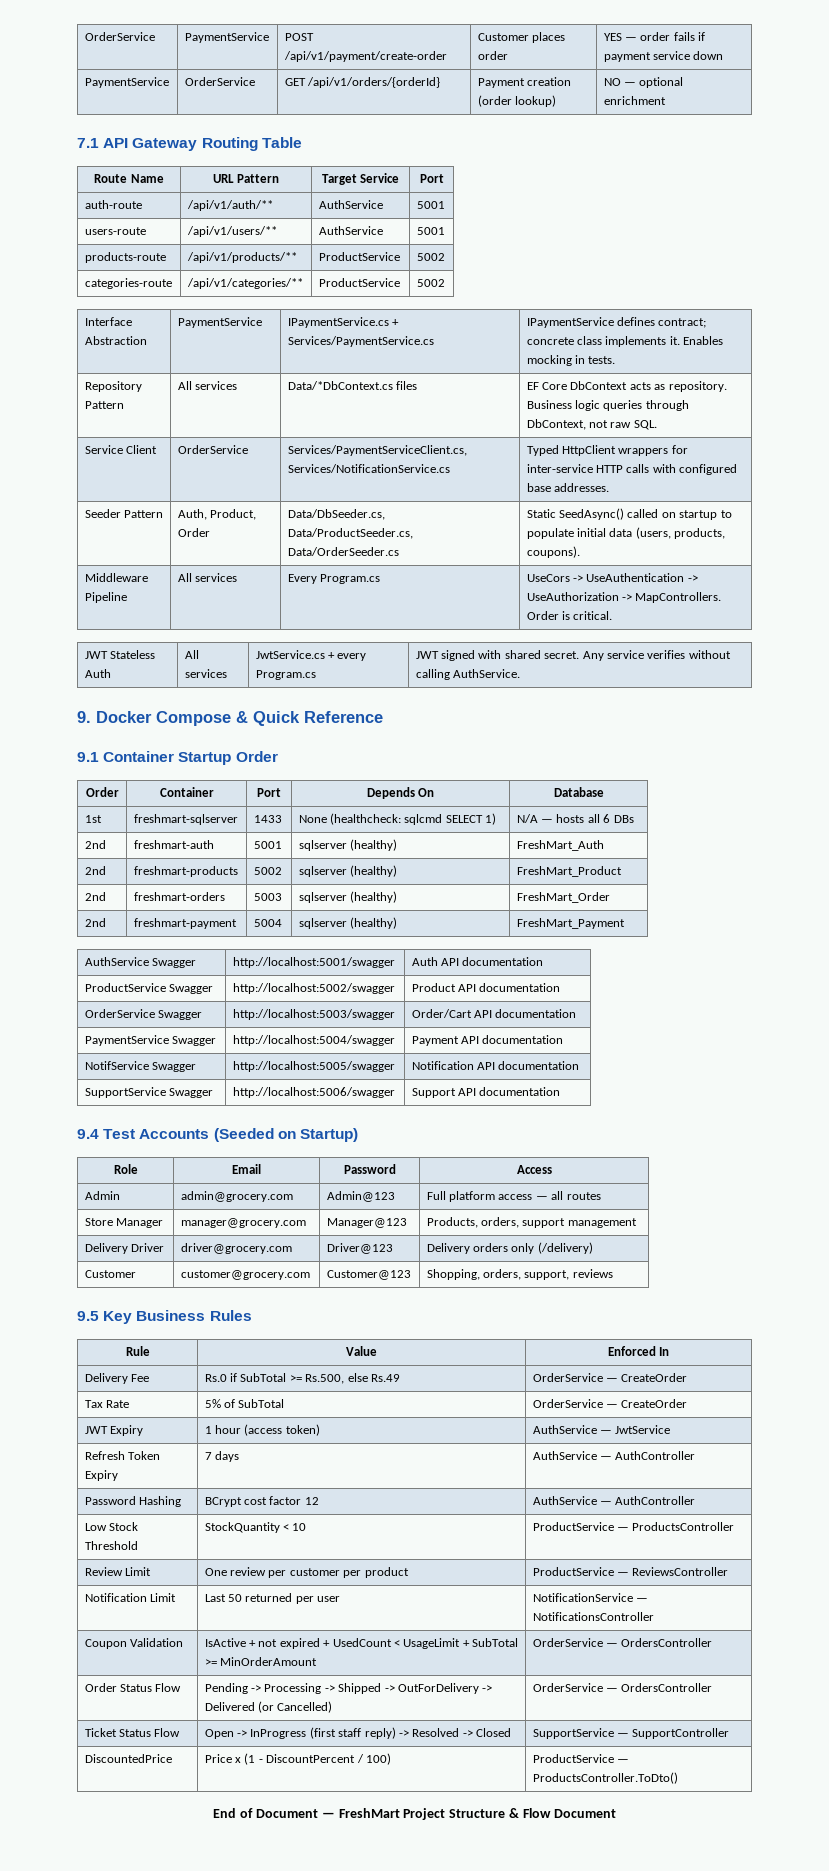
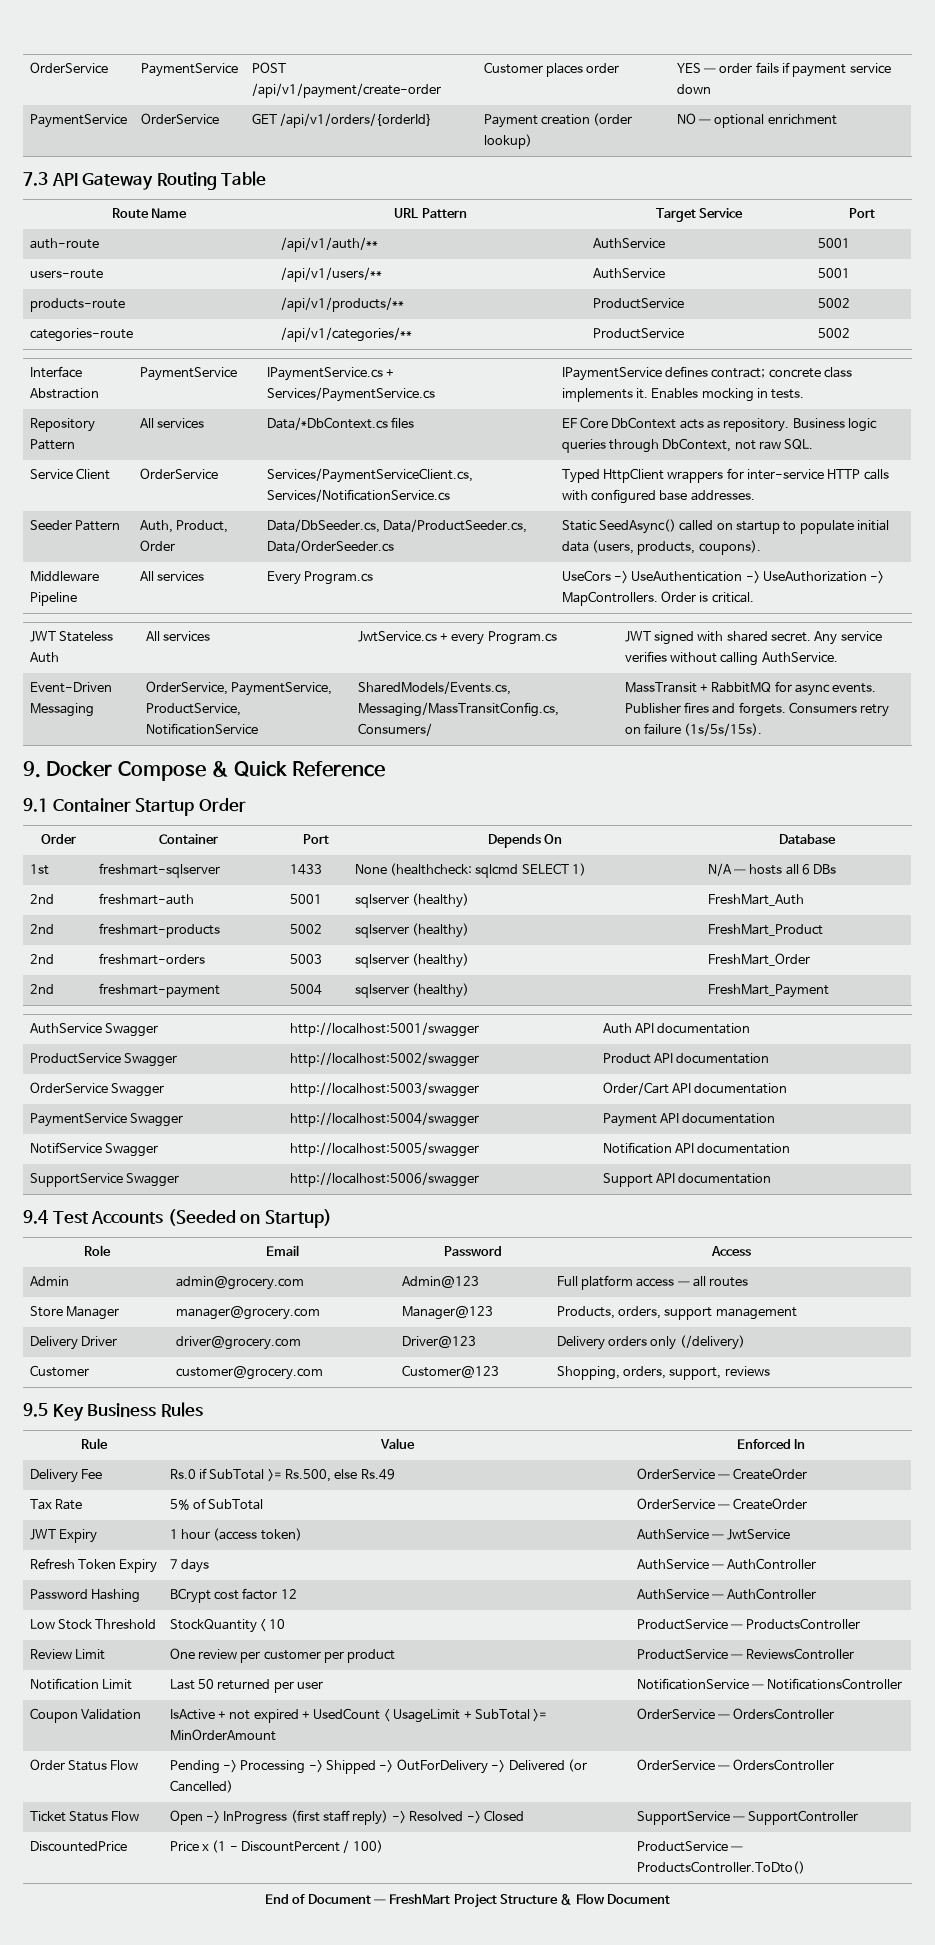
[77,138,99,148] 7.1 -> [23,172,48,186] 7.3
(521, 673) none -> [29,682,112,693] [29,703,94,717] [145,681,332,696] [145,703,241,716] [145,723,258,735] [357,681,511,695] [357,702,559,717] [357,723,432,736] [624,681,877,696] [624,702,890,717] [624,723,763,736] // Event-Driven Messaging | OrderService, PaymentService, ProductService, NotificationService | SharedModels/Events.cs, Messaging/MassTransitConfig.cs, Consumers/ | MassTransit + RabbitMQ for async events. Publisher fires and forgets. Consumers retry on failure (1s/5s/15s).

